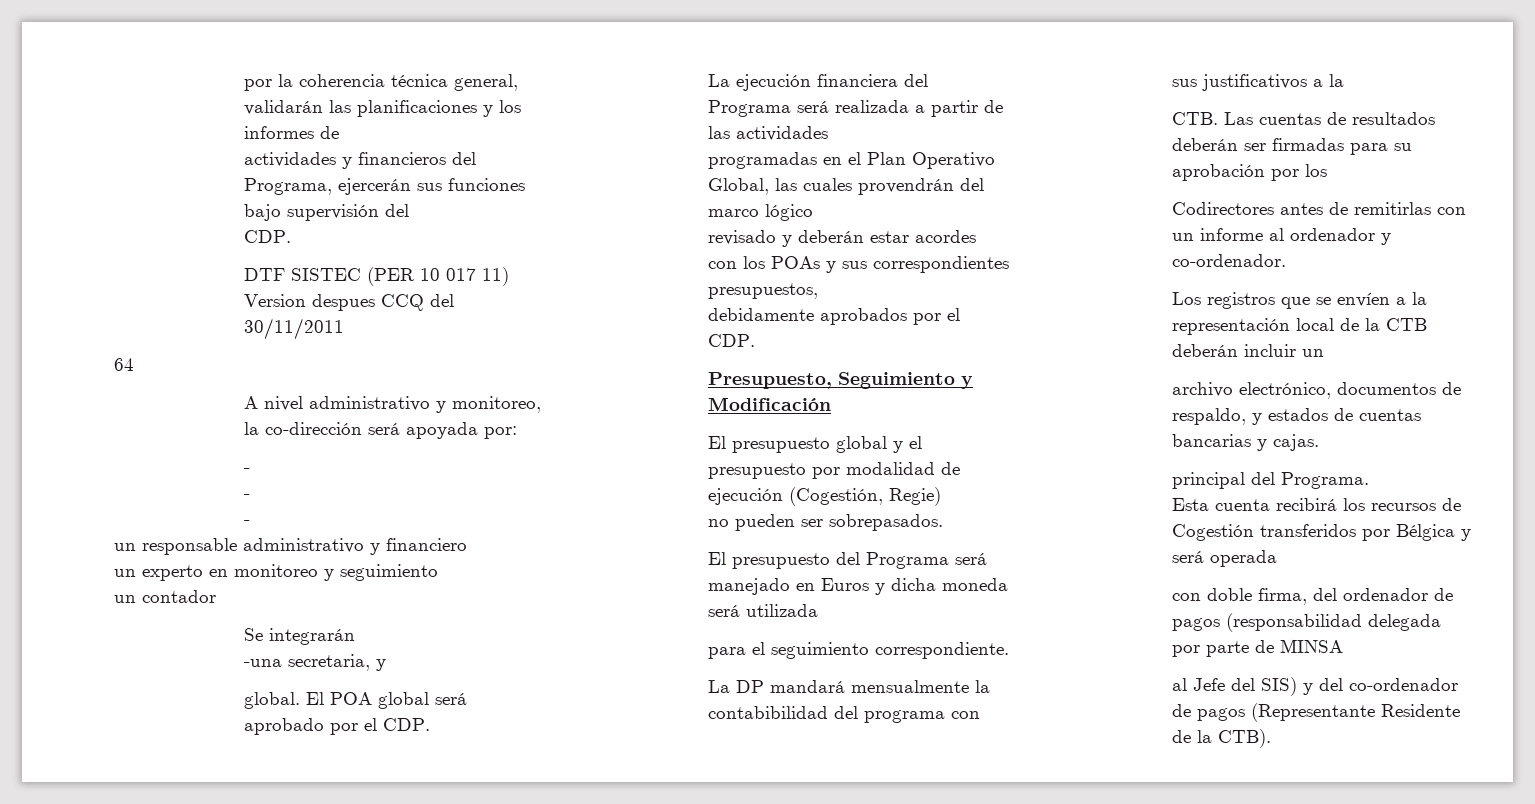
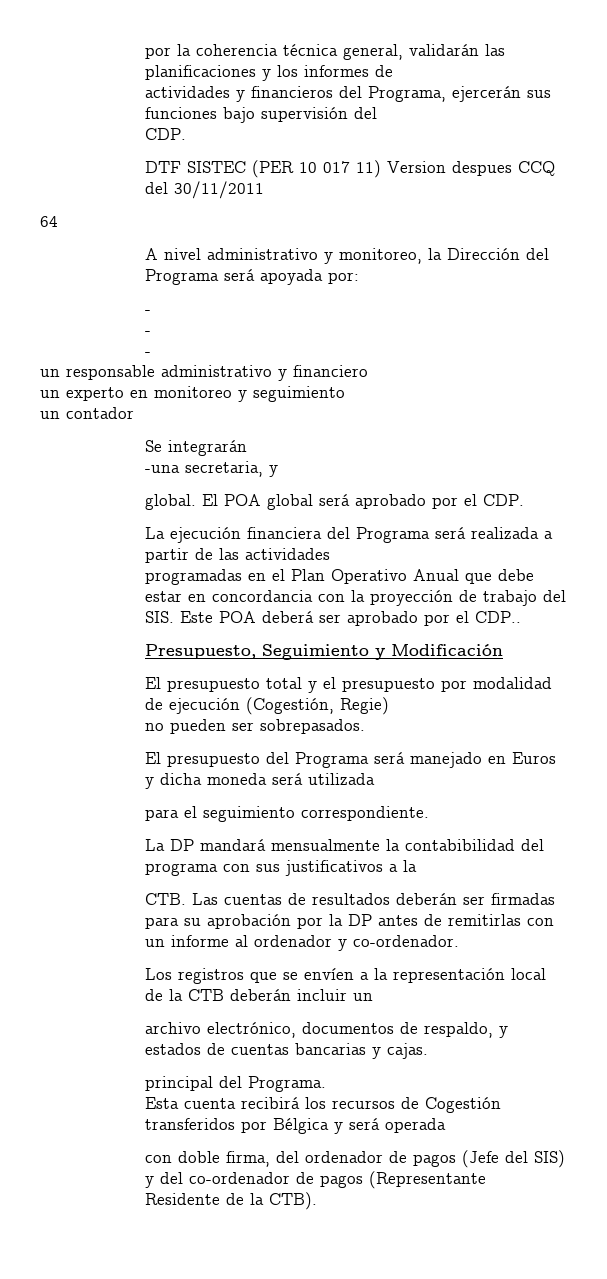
[264,422,362,435] co-dirección -> [447,248,550,260] [145,269,220,285] Dirección del Programa
[707,178,984,195] [707,204,813,221] [707,230,976,247] [707,256,1009,273] [707,283,818,299] [707,308,960,325] [707,334,755,347] Global, las cuales provendrán del marco lógico // revisado y deberán estar acordes con los POAs y sus correspondientes presupuestos, // debidamente aprobados por el CDP. -> [413,569,535,584] [145,590,567,606] [145,611,522,626] Anual que debe estar en concordancia con la proyección de trabajo del SIS. Este POA deberá ser aprobado por el CDP..
[835,436,887,453] global -> [266,677,303,689] total
[1304,164,1327,177] [1171,202,1274,215] los // Codirectores -> [329,914,373,926] la DP
[1225,613,1441,632] [1171,639,1343,657] [1171,678,1225,691] (responsabilidad delegada por parte de MINSA // al Jefe -> [462,1150,500,1168] (Jefe

